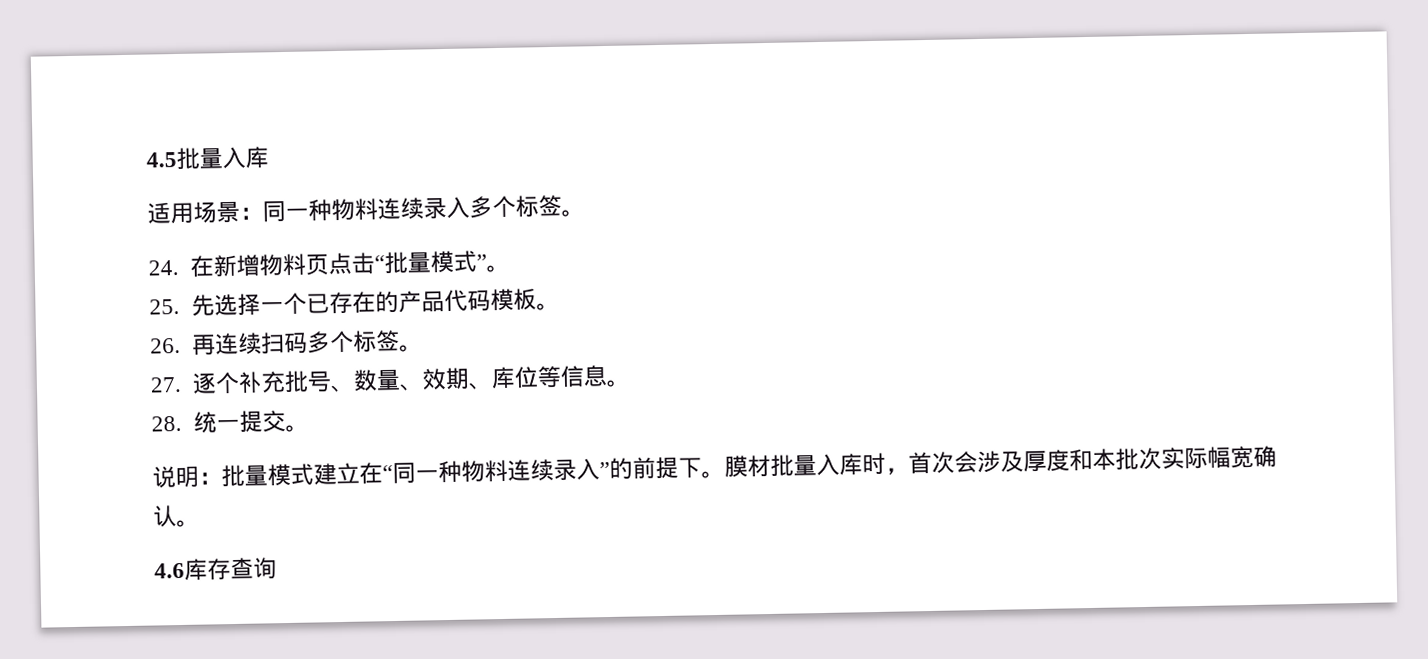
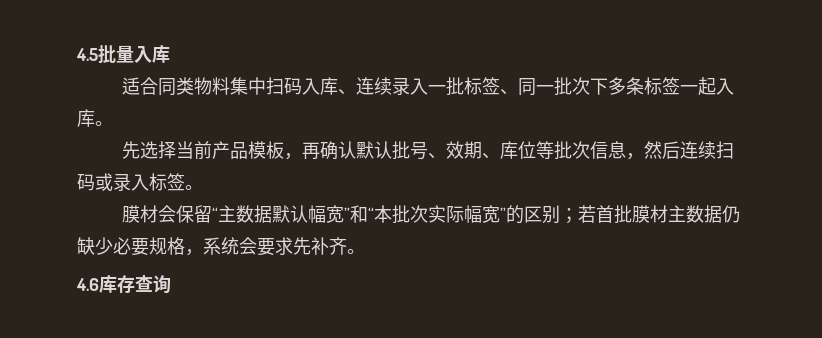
[170,194,585,225] [148,250,510,278] [149,288,560,316] [150,329,423,356] [150,365,631,395] [151,410,309,434] [152,445,1277,489] [153,505,177,528] 用场景：同一种物料连续录入多个标签。 // 24.在新增物料页点击“批量模式”。 // 25.先选择一个已存在的产品代码模板。 // 26.再连续扫码多个标签。 // 27.逐个补充批号、数量、效期、库位等信息。 // 28.统一提交。 // 说明：批量模式建立在“同一种物料连续录入”的前提下。膜材批量入库时，首次会涉及厚度和本批次实际幅宽确认 -> [140,77,735,96] [77,109,113,127] [122,141,735,160] [77,173,203,191] [122,205,741,224] [77,237,347,256] 合同类物料集中扫码入库、连续录入一批标签、同一批次下多条标签一起入库。 // 先选择当前产品模板，再确认默认批号、效期、库位等批次信息，然后连续扫码或录入标签。 // 膜材会保留“主数据默认幅宽”和“本批次实际幅宽”的区别；若首批膜材主数据仍缺少必要规格，系统会要求先补齐

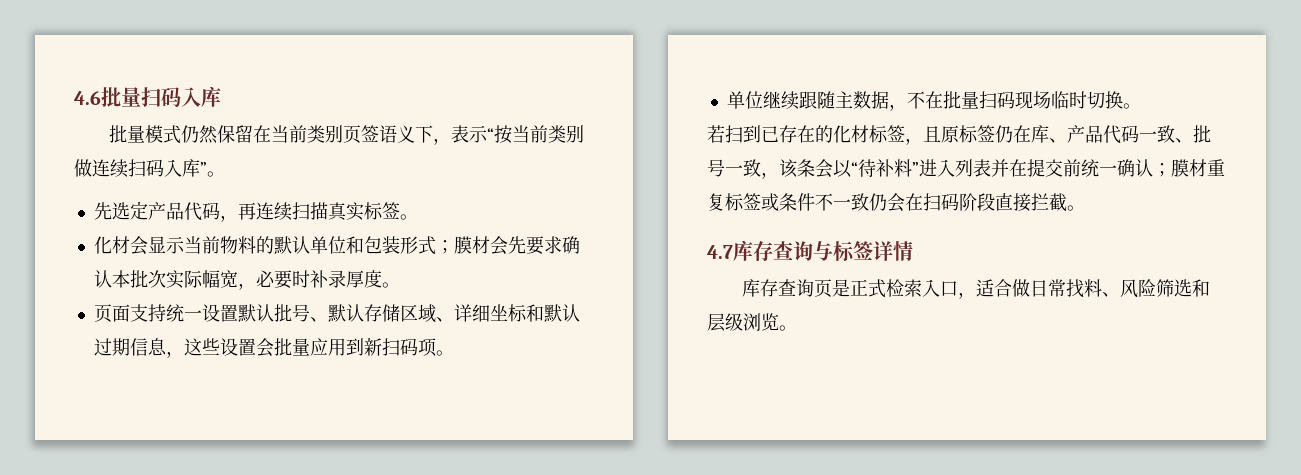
[76,45,170,63] [122,77,735,96] [77,109,113,127] [122,141,735,160] [77,173,203,191] [122,205,741,224] [77,237,365,256] [76,275,171,294] 4.5批量入库 // 适合同类物料集中扫码入库、连续录入一批标签、同一批次下多条标签一起入库。 // 先选择当前产品模板，再确认默认批号、效期、库位等批次信息，然后连续扫码或录入标签。 // 膜材会保留“主数据默认幅宽”和“本批次实际幅宽”的区别；若首批膜材主数据仍缺少必要规格，系统会要求先补齐。 // 4.6库存查询 -> [74,86,221,107] [108,125,584,145] [74,159,225,178] [93,201,418,222] [93,236,580,255] [93,270,400,290] [93,304,580,323] [93,338,454,358] [726,91,1141,111] [707,125,1211,145] [707,159,1225,179] [707,193,1085,212] [707,240,913,262] [741,279,1210,299] [707,313,797,332] 4.6批量扫码入库 // 批量模式仍然保留在当前类别页签语义下，表示“按当前类别做连续扫码入库”。 // 先选定产品代码，再连续扫描真实标签。 // 化材会显示当前物料的默认单位和包装形式；膜材会先要求确认本批次实际幅宽，必要时补录厚度。 // 页面支持统一设置默认批号、默认存储区域、详细坐标和默认过期信息，这些设置会批量应用到新扫码项。 // 单位继续跟随主数据，不在批量扫码现场临时切换。 // 若扫到已存在的化材标签，且原标签仍在库、产品代码一致、批号一致，该条会以“待补料”进入列表并在提交前统一确认；膜材重复标签或条件不一致仍会在扫码阶段直接拦截。 // 4.7库存查询与标签详情 // 库存查询页是正式检索入口，适合做日常找料、风险筛选和层级浏览。

